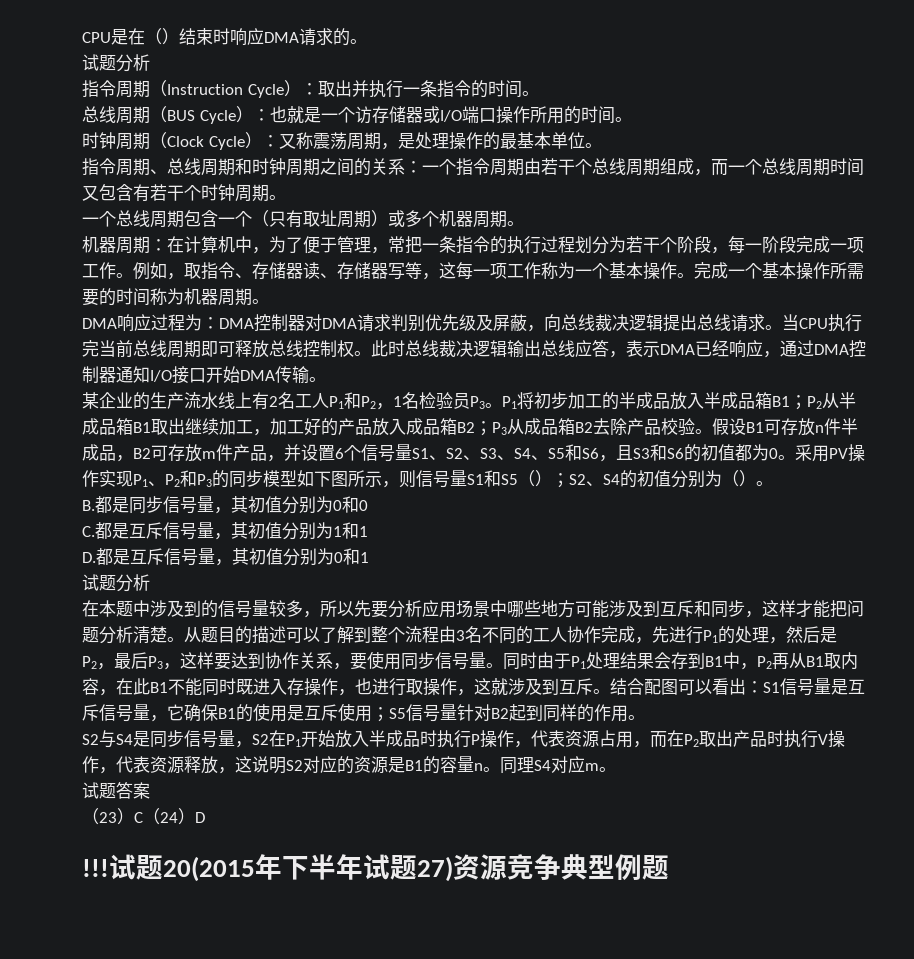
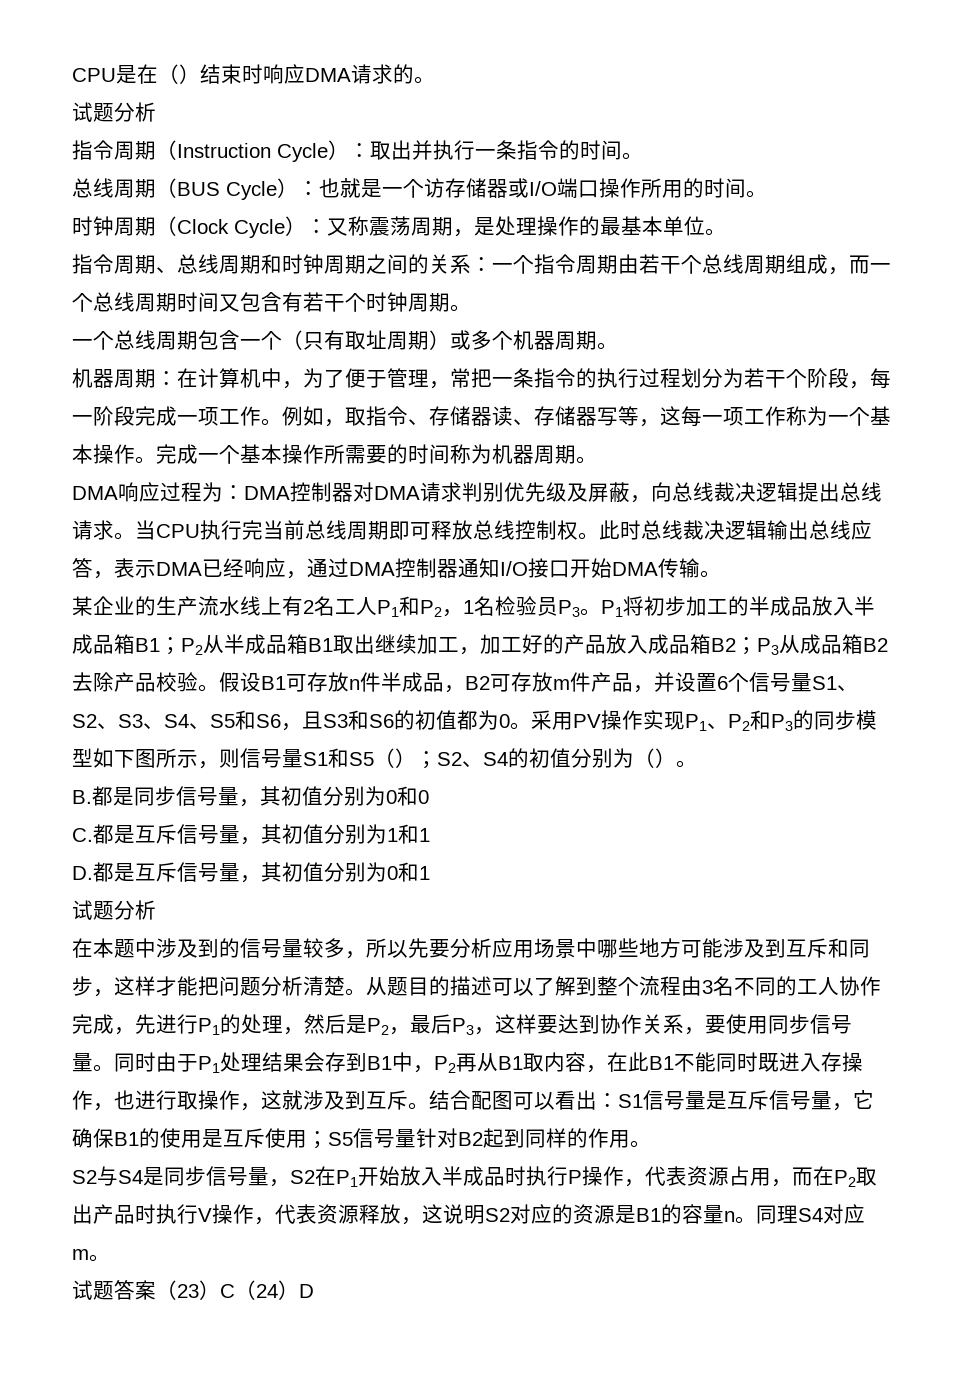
(150, 790) // -> (156, 1290) none
[82,854,669,882] // !!!试题20(2015年下半年试题27)资源竞争典型例题 -> (314, 1291) none

